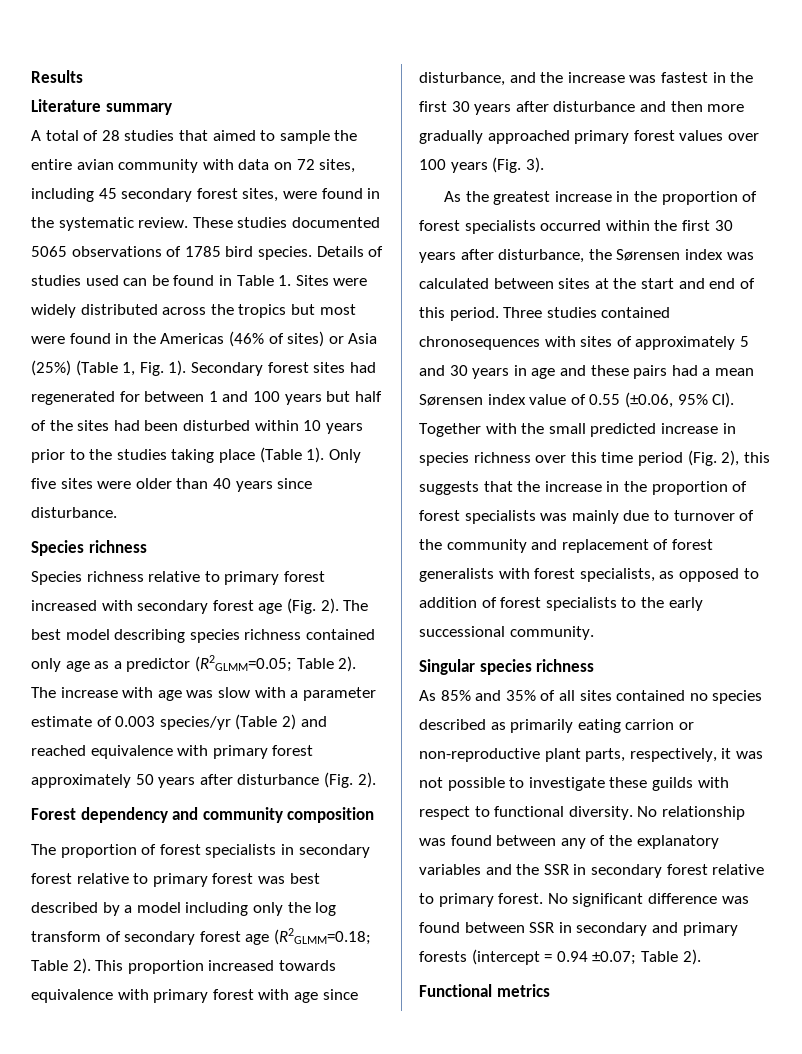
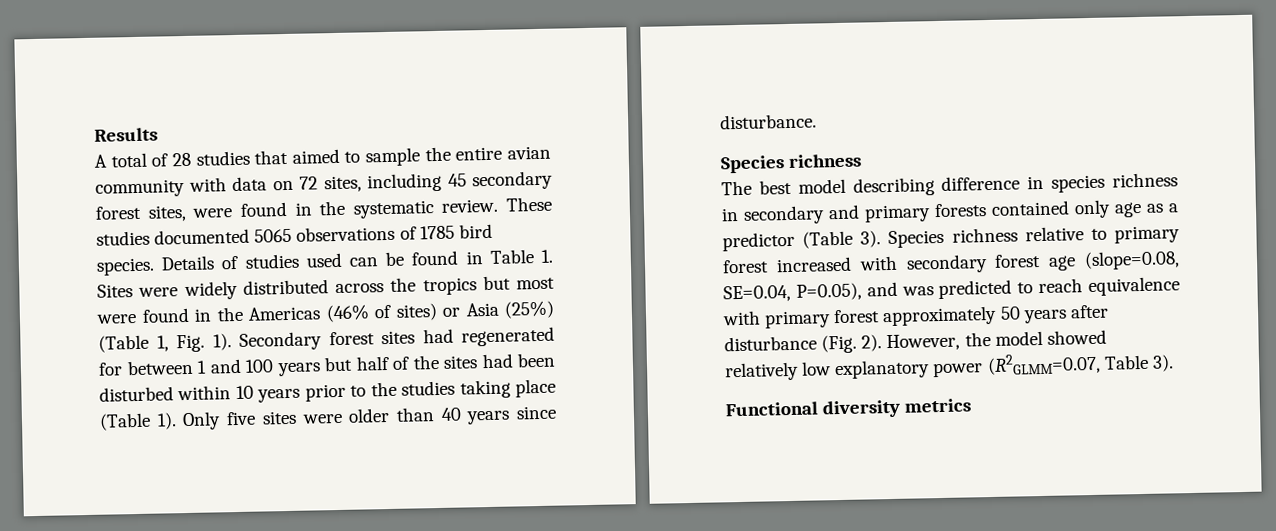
[31,99,172,115] // Literature summary -> (158, 134) none
(147, 546) none -> [721,172,1178,197] [721,199,1179,225] [722,230,882,252] The best model describing difference in species richness in secondary and primary forests contained only age as a predictor (Table 3).
[286,598,369,614] [31,629,375,643] [31,655,357,672] [31,687,376,701] [31,714,327,730] [31,745,86,756] (Fig. 2). The best model describing species richness contained only age as a predictor (R2GLMM=0.05; Table 2). The increase with age was slow with a parameter estimate of 0.003 species/yr (Table 2) and reached -> [1084,250,1180,271] [723,278,1084,303] (slope=0.08, SE=0.04, P=0.05), and was predicted to reach
[31,807,375,823] [31,844,370,858] [31,873,320,887] [31,902,337,916] [31,928,371,945] [31,958,336,974] [31,989,358,1003] [419,72,754,86] [419,101,745,115] [419,130,759,144] [419,157,544,173] [444,191,758,205] [419,220,733,234] [419,249,754,263] [419,278,755,289] [419,307,671,321] [419,336,749,350] [419,365,754,379] [419,392,735,408] [419,423,736,437] [419,450,770,466] [419,481,748,495] [419,510,755,524] [419,539,713,553] [419,568,759,582] [419,597,703,611] [419,626,594,640] [419,659,595,675] [419,690,763,704] [419,719,694,733] [419,748,763,762] [419,777,729,791] [419,806,745,820] [419,835,719,849] [419,864,765,878] [419,893,749,907] [419,922,738,936] [419,949,701,965] // Forest dependency and community composition // The proportion of forest specialists in secondary forest relative to primary forest was best described by a model including only the log transform of secondary forest age (R2GLMM=0.18; Table 2). This proportion increased towards equivalence with primary forest with age since disturbance, and the increase was fastest in the first 30 years after disturbance and then more gradually approached primary forest values over 100 years (Fig. 3). // As the greatest increase in the proportion of forest specialists occurred within the first 30 years after disturbance, the Sørensen index was calculated between sites at the start and end of this period. Three studies contained chronosequences with sites of approximately 5 and 30 years in age and these pairs had a mean Sørensen index value of 0.55 (±0.06, 95% CI). Together with the small predicted increase in species richness over this time period (Fig. 2), this suggests that the increase in the proportion of forest specialists was mainly due to turnover of the community and replacement of forest generalists with forest specialists, as opposed to addition of forest specialists to the early successional community. // Singular species richness // As 85% and 35% of all sites contained no species described as primarily eating carrion or non-reproductive plant parts, respectively, it was not possible to investigate these guilds with respect to functional diversity. No relationship was found between any of the explanatory variables and the SSR in secondary forest relative to primary forest. No significant difference was found between SSR in secondary and primary forests (intercept = 0.94 ±0.07; Table 2). -> [886,329,1107,352] [724,352,1174,382] However, the model showed relatively low explanatory power (R2GLMM=0.07, Table 3).
(492, 990) none -> [822,399,902,419] diversity

